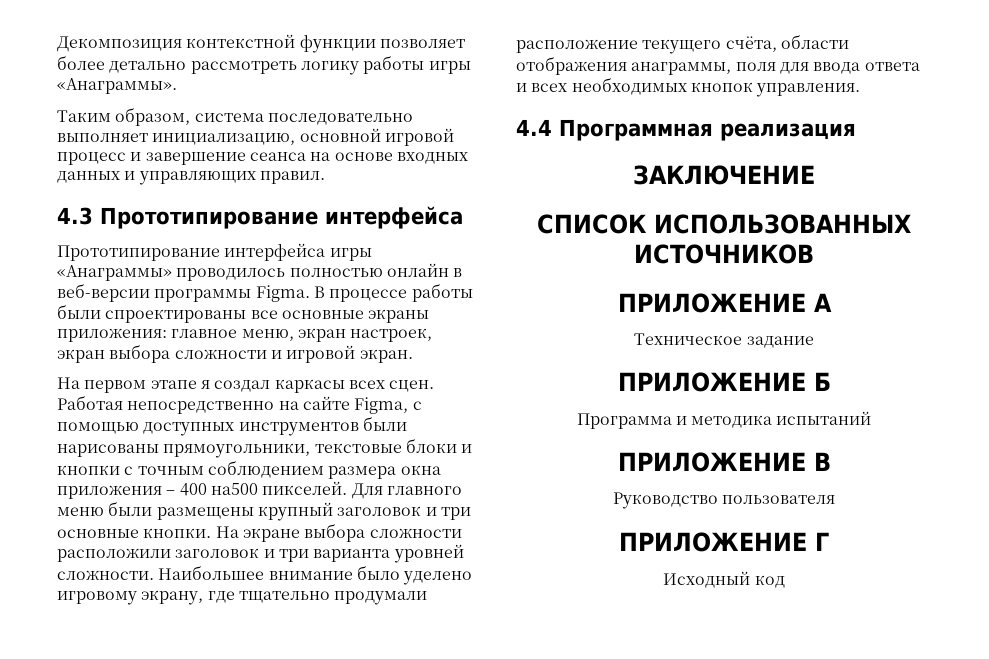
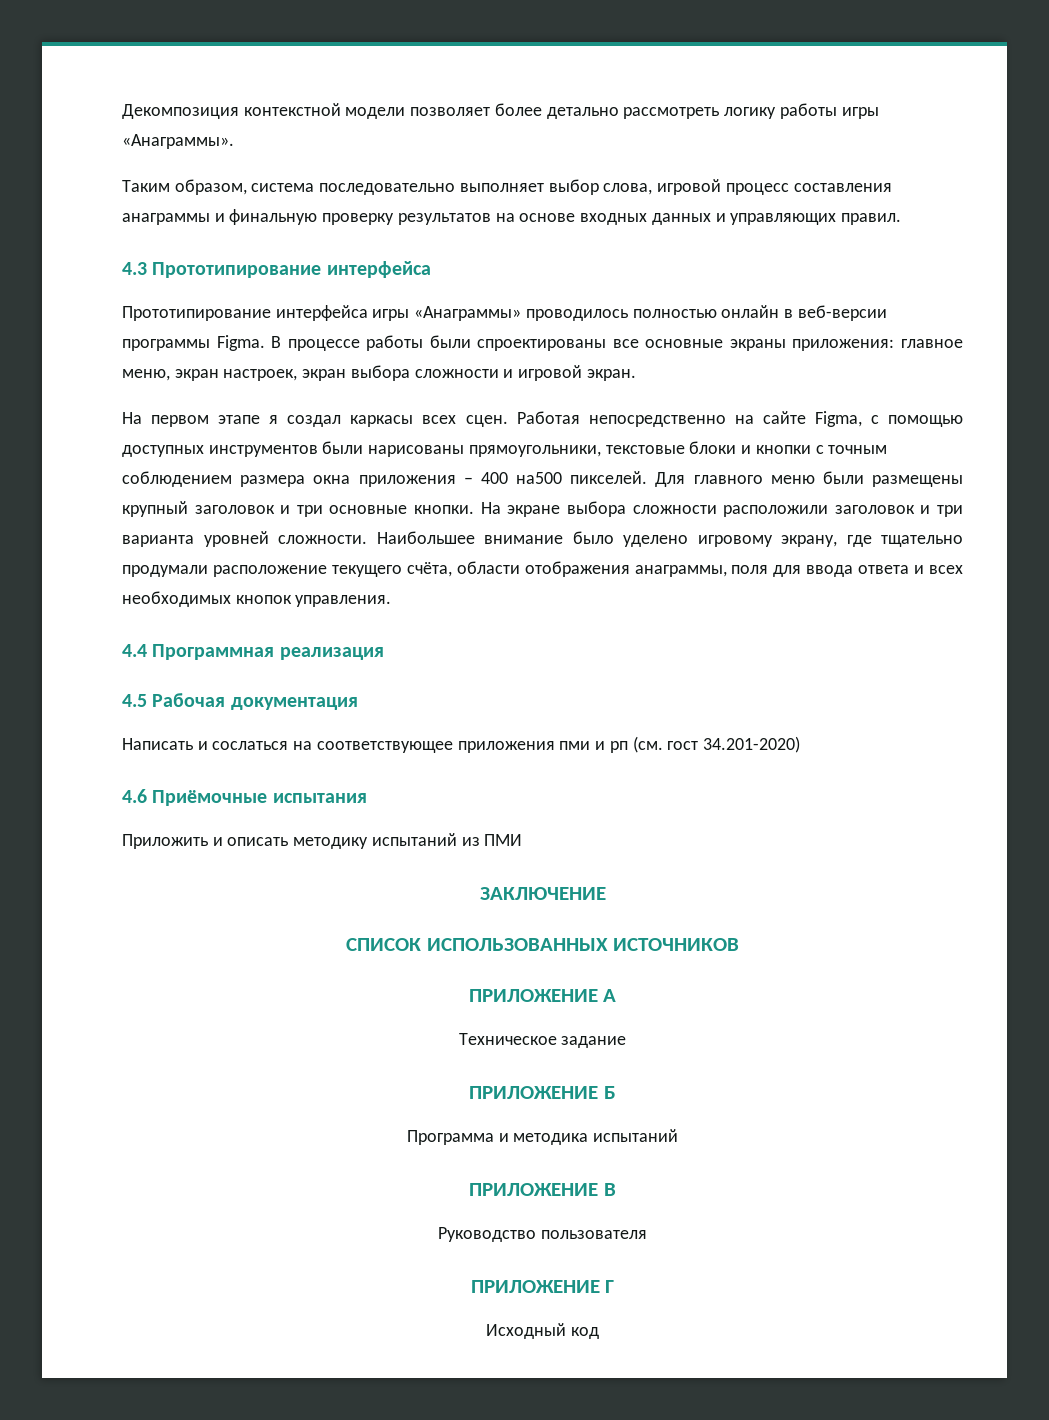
[299,35,376,53] функции -> [345,107,406,119] модели
[152,128,454,146] [57,152,306,165] инициализацию, основной игровой процесс и завершение сеанса -> [548,179,892,195] [122,209,491,225] выбор слова, игровой процесс составления анаграммы и финальную проверку результатов
(856, 132) none -> [122,693,358,710] [122,736,800,753] [122,789,367,806] [122,833,523,849] // 4.5 Рабочая документация // Написать и сослаться на соответствующее приложения пми и рп (см. гост 34.201-2020) // 4.6 Приёмочные испытания // Приложить и описать методику испытаний из ПМИ

